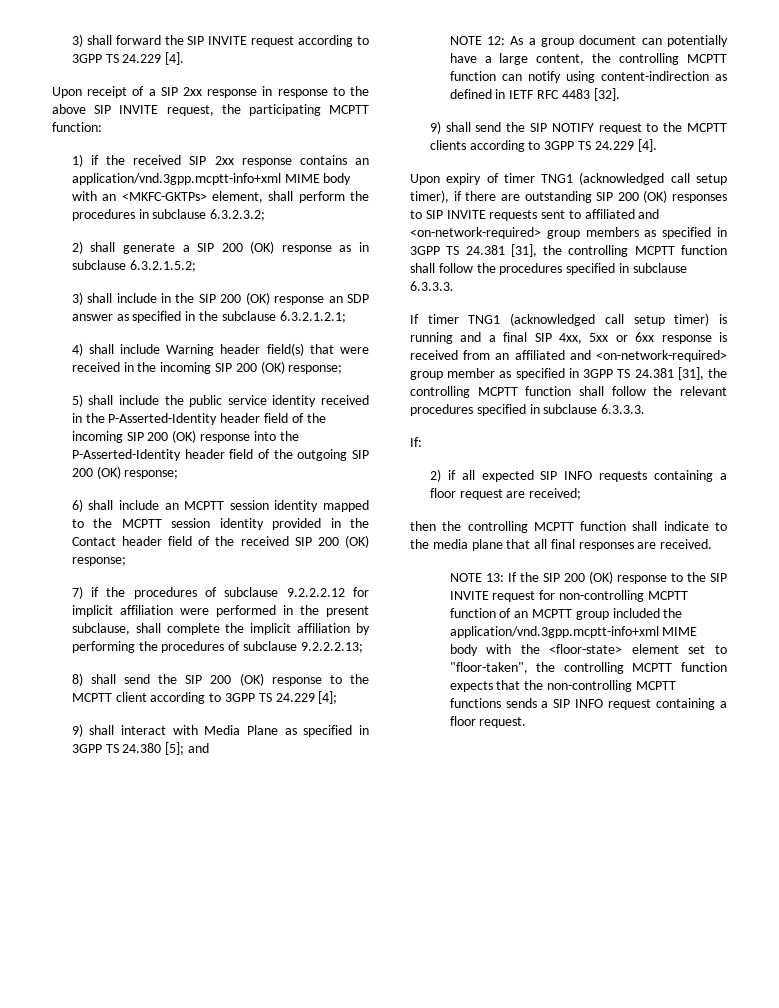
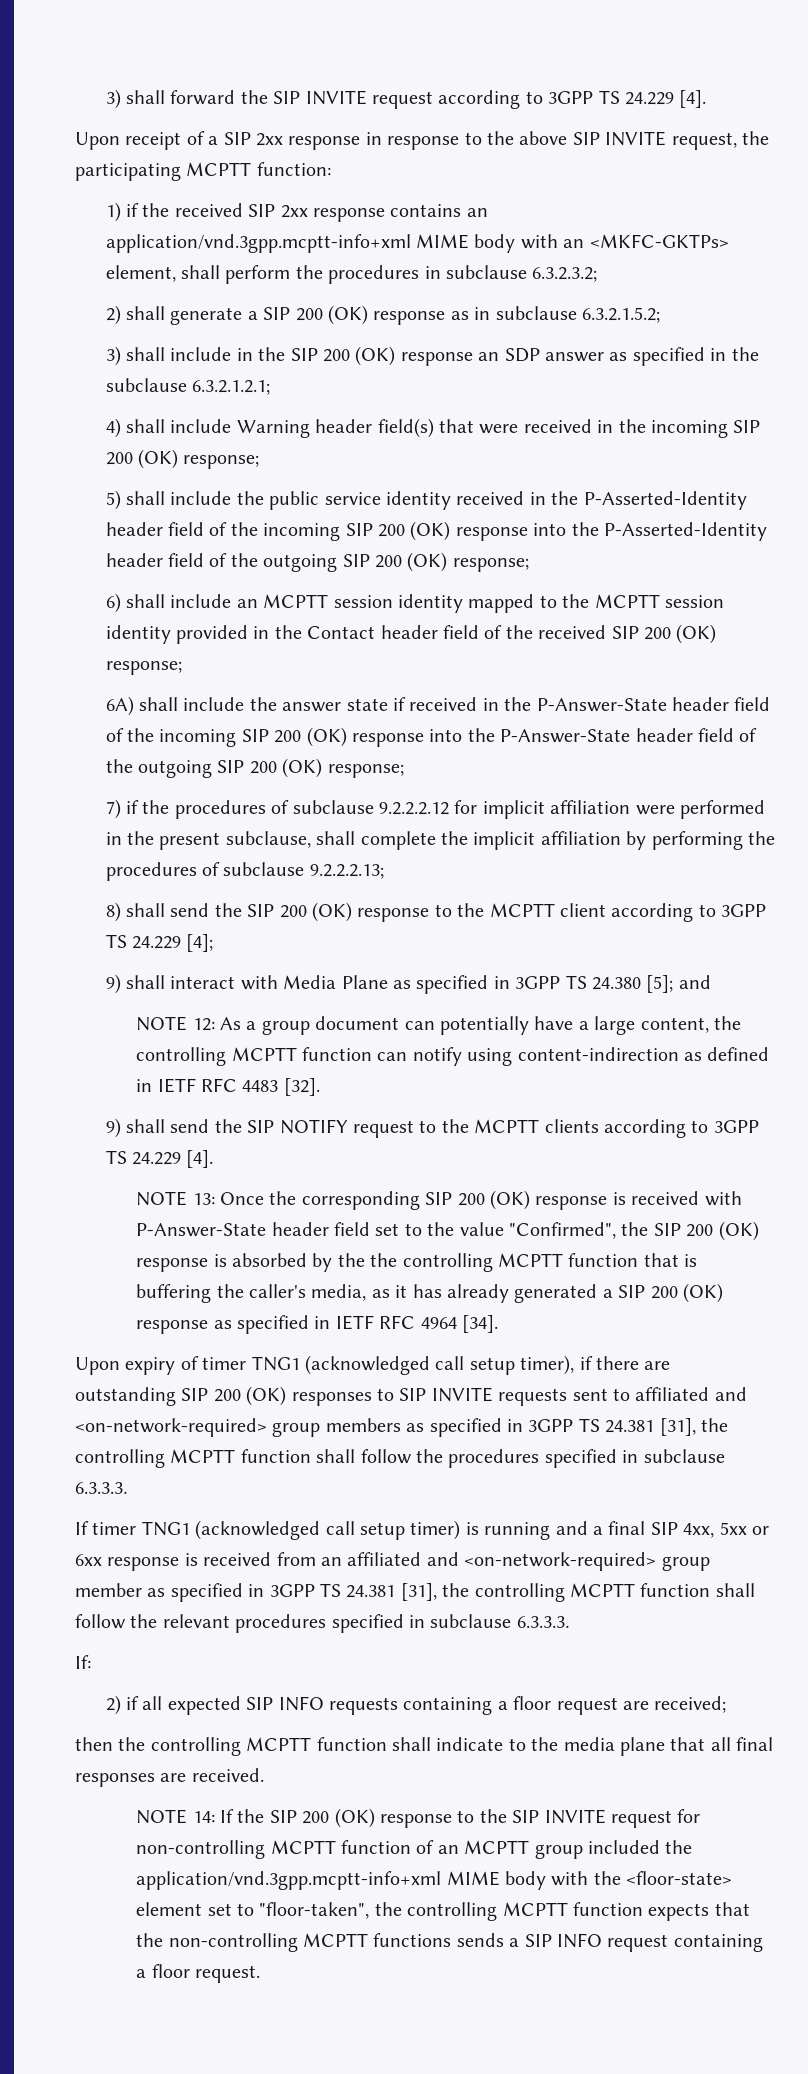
(126, 561) none -> [105,696,771,716] [105,727,758,747] [105,758,404,778] // 6A) shall include the answer state if received in the P-Answer-State header field of the incoming SIP 200 (OK) response into the P-Answer-State header field of the outgoing SIP 200 (OK) response;
(657, 145) none -> [136,1190,742,1210] [136,1221,759,1241] [136,1253,698,1272] [136,1283,724,1303] [136,1315,499,1334] // NOTE 13: Once the corresponding SIP 200 (OK) response is received with P-Answer-State header field set to the value "Confirmed", the SIP 200 (OK) response is absorbed by the the controlling MCPTT function that is buffering the caller's media, as it has already generated a SIP 200 (OK) response as specified in IETF RFC 4964 [34].
[485,573,504,582] 13: -> [192,1811,215,1823] 14:

